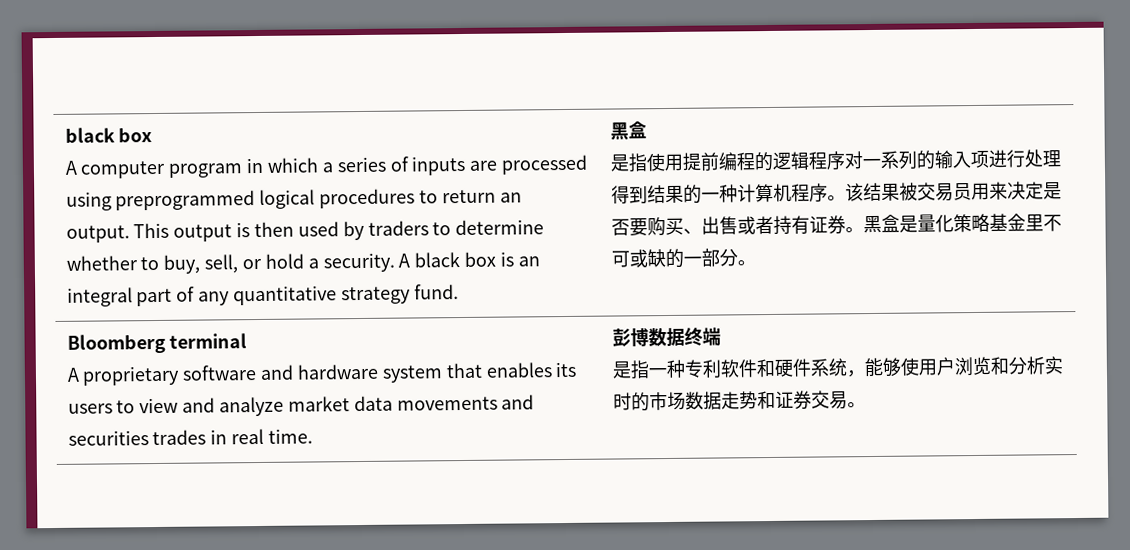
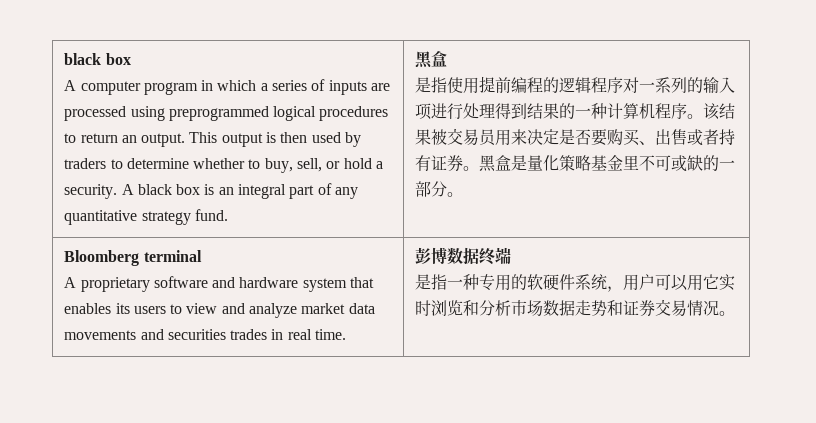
[701,358,776,378] 利软件和 -> [495,274,544,291] 用的软
[863,357,955,378] 能够使用户 -> [623,274,736,291] [415,300,432,316] 用户可以用它实时
[1043,356,1063,375] [612,392,650,412] 实时的 -> (512, 308) none
(848, 400) none -> [687,300,720,316] 情况

